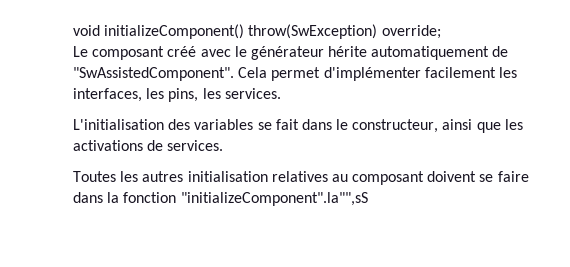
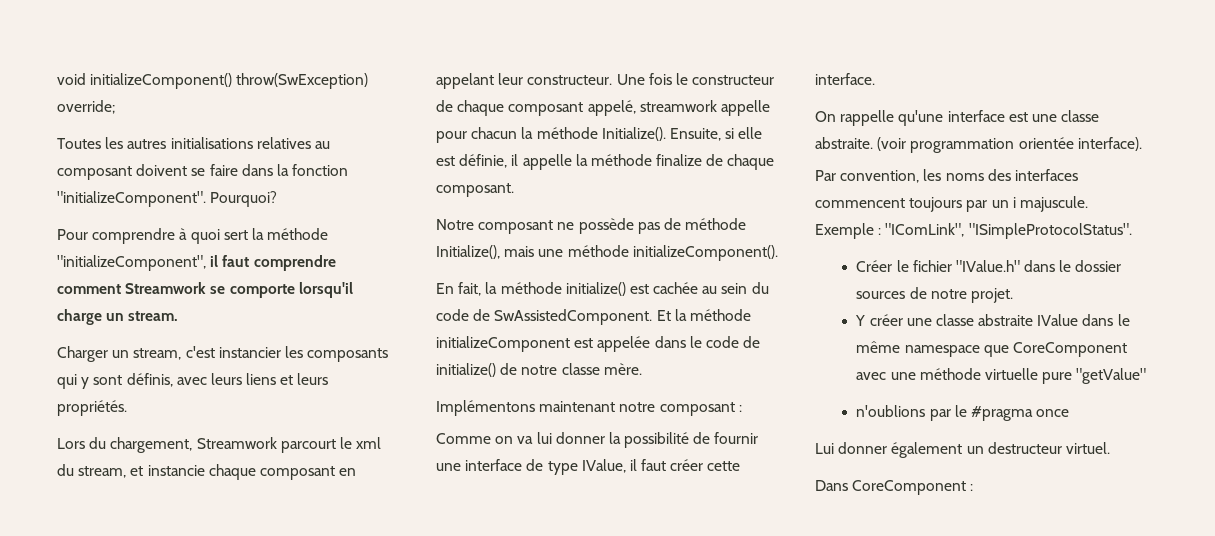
[73,46,509,60] [73,67,517,81] [73,88,281,102] [73,119,523,133] [73,140,224,151] // Le composant créé avec le générateur hérite automatiquement de "SwAssistedComponent". Cela permet d'implémenter facilement les interfaces, les pins, les services. // L'initialisation des variables se fait dans le constructeur, ainsi que les activations de services. -> (115, 107) none
[187,171,268,182] initialisation -> [170,137,253,149] initialisations
[180,192,368,206] "initializeComponent".la"",sS -> [57,191,278,207] [57,228,329,244] [57,255,336,271] [57,282,353,298] [57,309,179,325] [57,346,389,362] [57,373,329,389] [57,400,127,416] [57,437,382,453] [57,464,357,480] [436,73,775,89] [436,100,770,116] [436,127,763,143] [436,154,775,170] [436,183,514,197] [436,218,747,234] [436,245,778,261] [436,282,769,296] [436,309,751,325] [436,336,761,352] [436,363,642,377] [436,400,742,416] [436,432,759,448] [436,459,741,475] [815,73,875,85] [815,110,1100,126] [815,137,1142,153] [815,169,1078,183] [815,196,1088,212] [815,223,1132,239] [856,260,1122,272] [856,287,1013,303] [855,314,1130,326] [856,341,1127,357] [856,368,1147,384] [856,405,1070,421] [815,442,1110,458] [815,480,974,495] "initializeComponent". Pourquoi? // Pour comprendre à quoi sert la méthode "initializeComponent", il faut comprendre comment Streamwork se comporte lorsqu'il charge un stream. // Charger un stream, c'est instancier les composants qui y sont définis, avec leurs liens et leurs propriétés. // Lors du chargement, Streamwork parcourt le xml du stream, et instancie chaque composant en appelant leur constructeur. Une fois le constructeur de chaque composant appelé, streamwork appelle pour chacun la méthode Initialize(). Ensuite, si elle est définie, il appelle la méthode finalize de chaque composant. // Notre composant ne possède pas de méthode Initialize(), mais une méthode initializeComponent(). // En fait, la méthode initialize() est cachée au sein du code de SwAssistedComponent. Et la méthode initializeComponent est appelée dans le code de initialize() de notre classe mère. // Implémentons maintenant notre composant : // Comme on va lui donner la possibilité de fournir une interface de type IValue, il faut créer cette interface. // On rappelle qu'une interface est une classe abstraite. (voir programmation orientée interface). // Par convention, les noms des interfaces commencent toujours par un i majuscule. // Exemple : "IComLink", "ISimpleProtocolStatus". // Créer le fichier "IValue.h" dans le dossier sources de notre projet. // Y créer une classe abstraite IValue dans le même namespace que CoreComponent avec une méthode virtuelle pure "getValue" // n'oublions par le #pragma once // Lui donner également un destructeur virtuel. // Dans CoreComponent :

